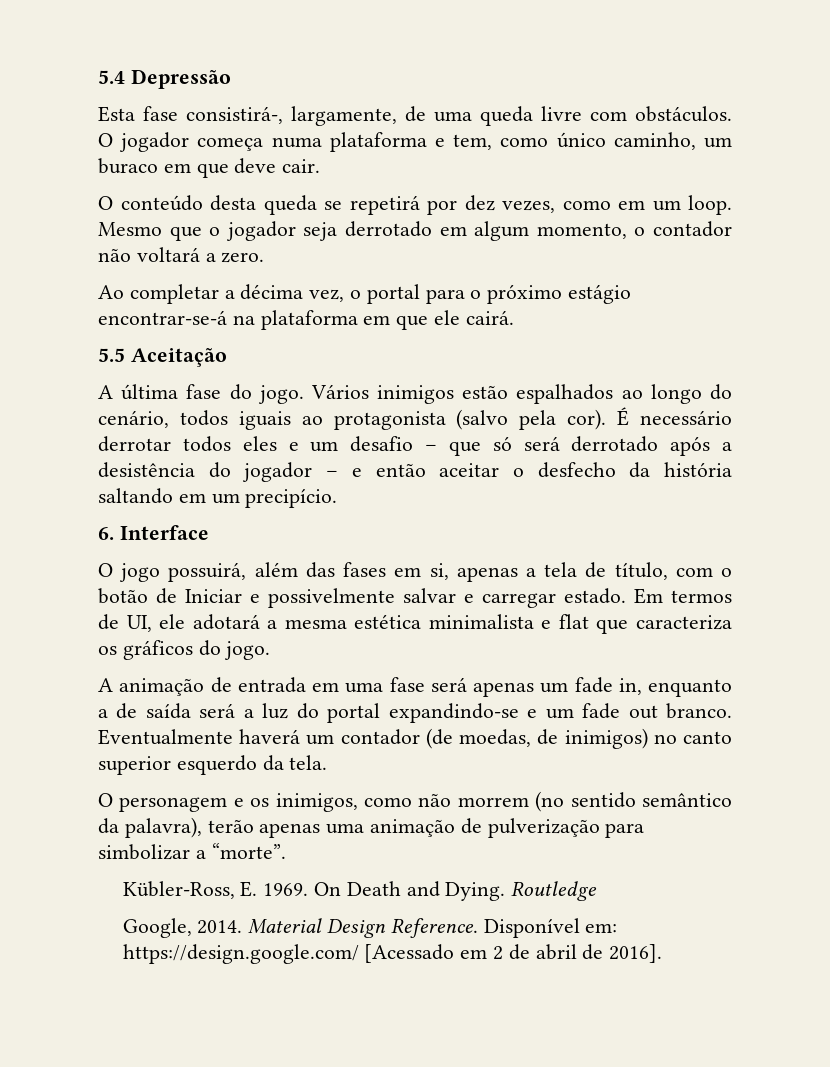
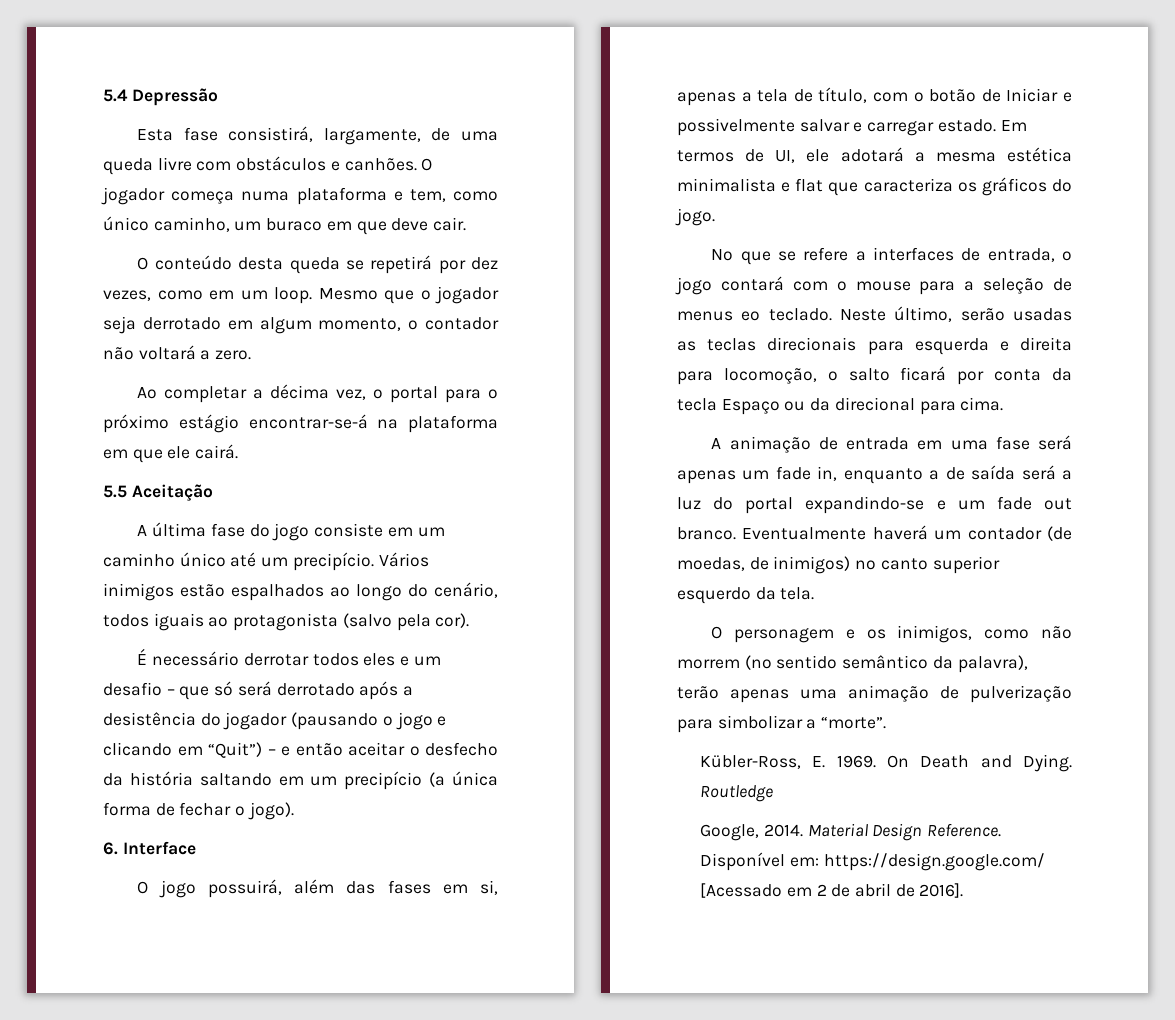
[186,106,283,124] consistirá-, -> [228,126,314,142] consistirá,
[635,106,732,122] obstáculos. -> [236,156,417,171] obstáculos e canhões.
[257,385,304,404] jogo. -> [272,523,445,541] [103,552,374,571] jogo consiste em um caminho único até um precipício.
(607, 419) none -> (470, 620) //
(313, 472) none -> [291,712,447,730] [103,742,262,758] (pausando o jogo e clicando em “Quit”)
[245,489,338,508] precipício. -> [344,771,498,790] [103,802,294,820] precipício (a única forma de fechar o jogo).
(271, 650) none -> [711,247,1072,265] [675,276,1072,295] [677,306,1072,322] [677,337,1072,355] [677,366,1072,385] [677,397,1004,415] // No que se refere a interfaces de entrada, o jogo contará com o mouse para a seleção de menus eo teclado. Neste último, serão usadas as teclas direcionais para esquerda e direita para locomoção, o salto ficará por conta da tecla Espaço ou da direcional para cima.

